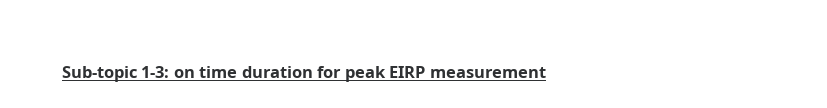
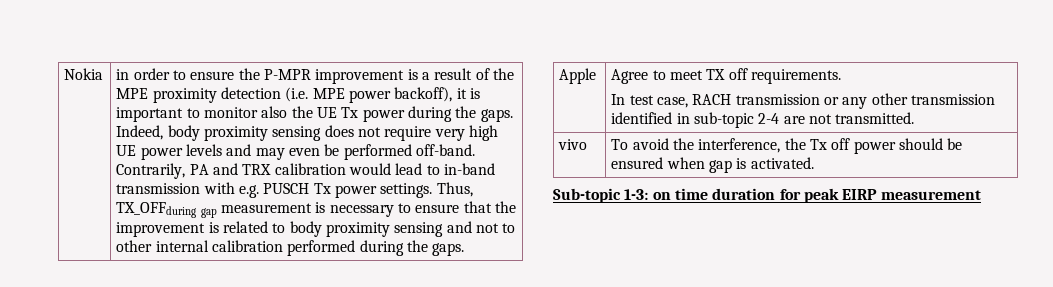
(62, 74) none -> [64,68,104,80] [116,68,515,84] [116,87,481,103] [116,106,513,122] [116,125,499,141] [116,144,476,160] [116,163,496,179] [116,182,473,198] [116,201,517,218] [116,221,516,237] [116,240,465,256] [559,68,597,84] [611,68,842,84] [611,93,996,109] [611,112,915,128] [558,139,588,150] [611,138,963,154] [611,157,814,173] Nokia | in order to ensure the P-MPR improvement is a result of the MPE proximity detection (i.e. MPE power backoff), it is important to monitor also the UE Tx power during the gaps. Indeed, body proximity sensing does not require very high UE power levels and may even be performed off-band. Contrarily, PA and TRX calibration would lead to in-band transmission with e.g. PUSCH Tx power settings. Thus, TX_OFFduring gap measurement is necessary to ensure that the improvement is related to body proximity sensing and not to other internal calibration performed during the gaps. // Apple | Agree to meet TX off requirements. // In test case, RACH transmission or any other transmission identified in sub-topic 2-4 are not transmitted. // vivo | To avoid the interference, the Tx off power should be ensured when gap is activated. //

